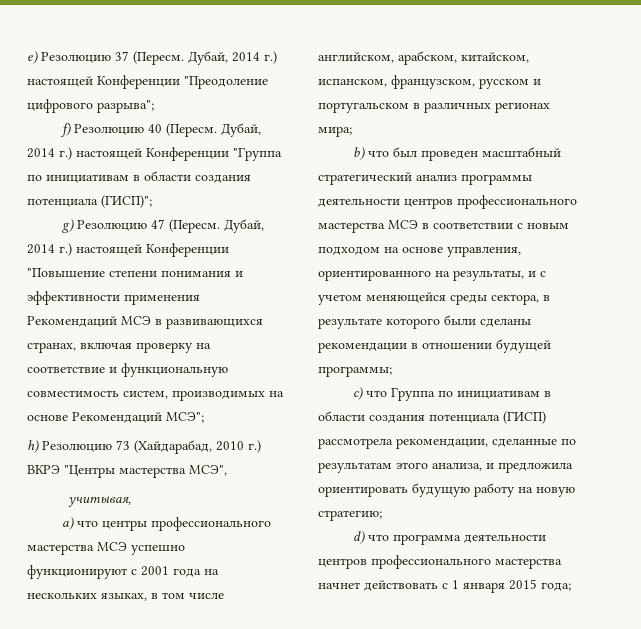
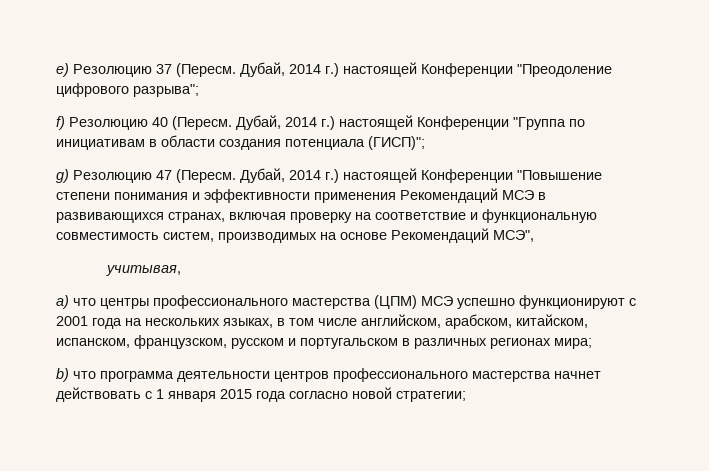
[166,412,204,423] [27,440,261,454] [27,465,186,478] МСЭ"; // h) Резолюцию 73 (Хайдарабад, 2010 г.) ВКРЭ "Центры мастерства -> (489, 235) none
(94, 549) none -> [374,295,417,309] (ЦПМ)
[393,147,562,161] [318,172,532,185] [318,195,577,209] [318,220,569,233] [318,246,521,257] [318,270,546,281] [318,292,550,305] [318,315,531,329] [318,339,551,353] [318,366,392,377] [353,387,552,401] [318,411,546,424] [318,438,576,449] [318,462,573,473] [318,483,575,497] [318,510,382,521] [353,531,390,544] был проведен масштабный стратегический анализ программы деятельности центров профессионального мастерства МСЭ в соответствии с новым подходом на основе управления, ориентированного на результаты, и с учетом меняющейся среды сектора, в результате которого были сделаны рекомендации в отношении будущей программы; // с) что Группа по инициативам в области создания потенциала (ГИСП) рассмотрела рекомендации, сделанные по результатам этого анализа, и предложила ориентировать будущую работу на новую стратегию; // d) что -> (96, 375) none
[541,582,571,591] года; -> [256,387,466,402] года согласно новой стратегии;

